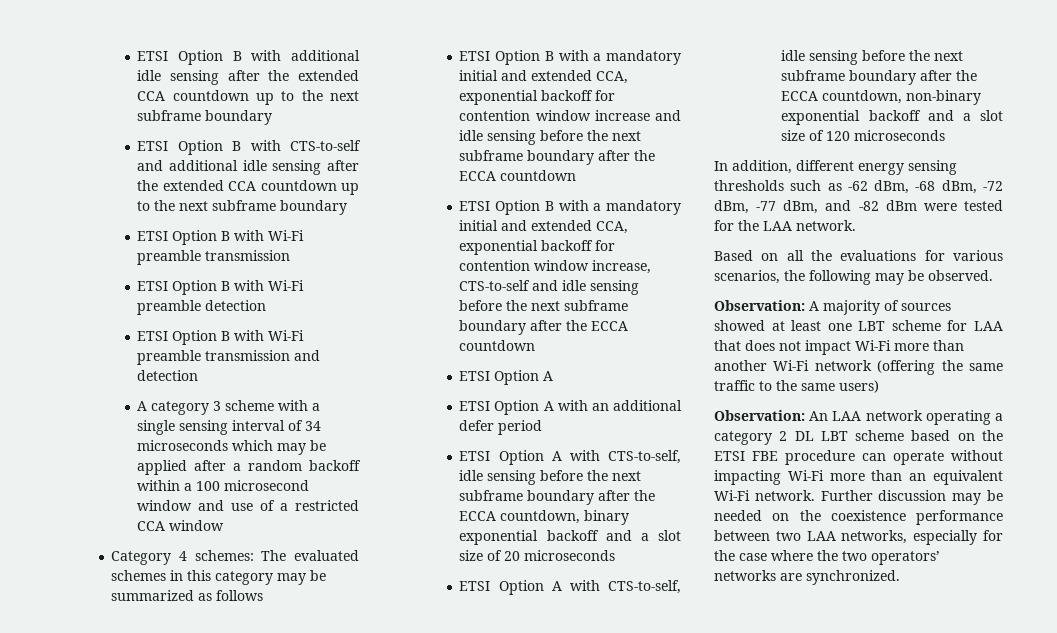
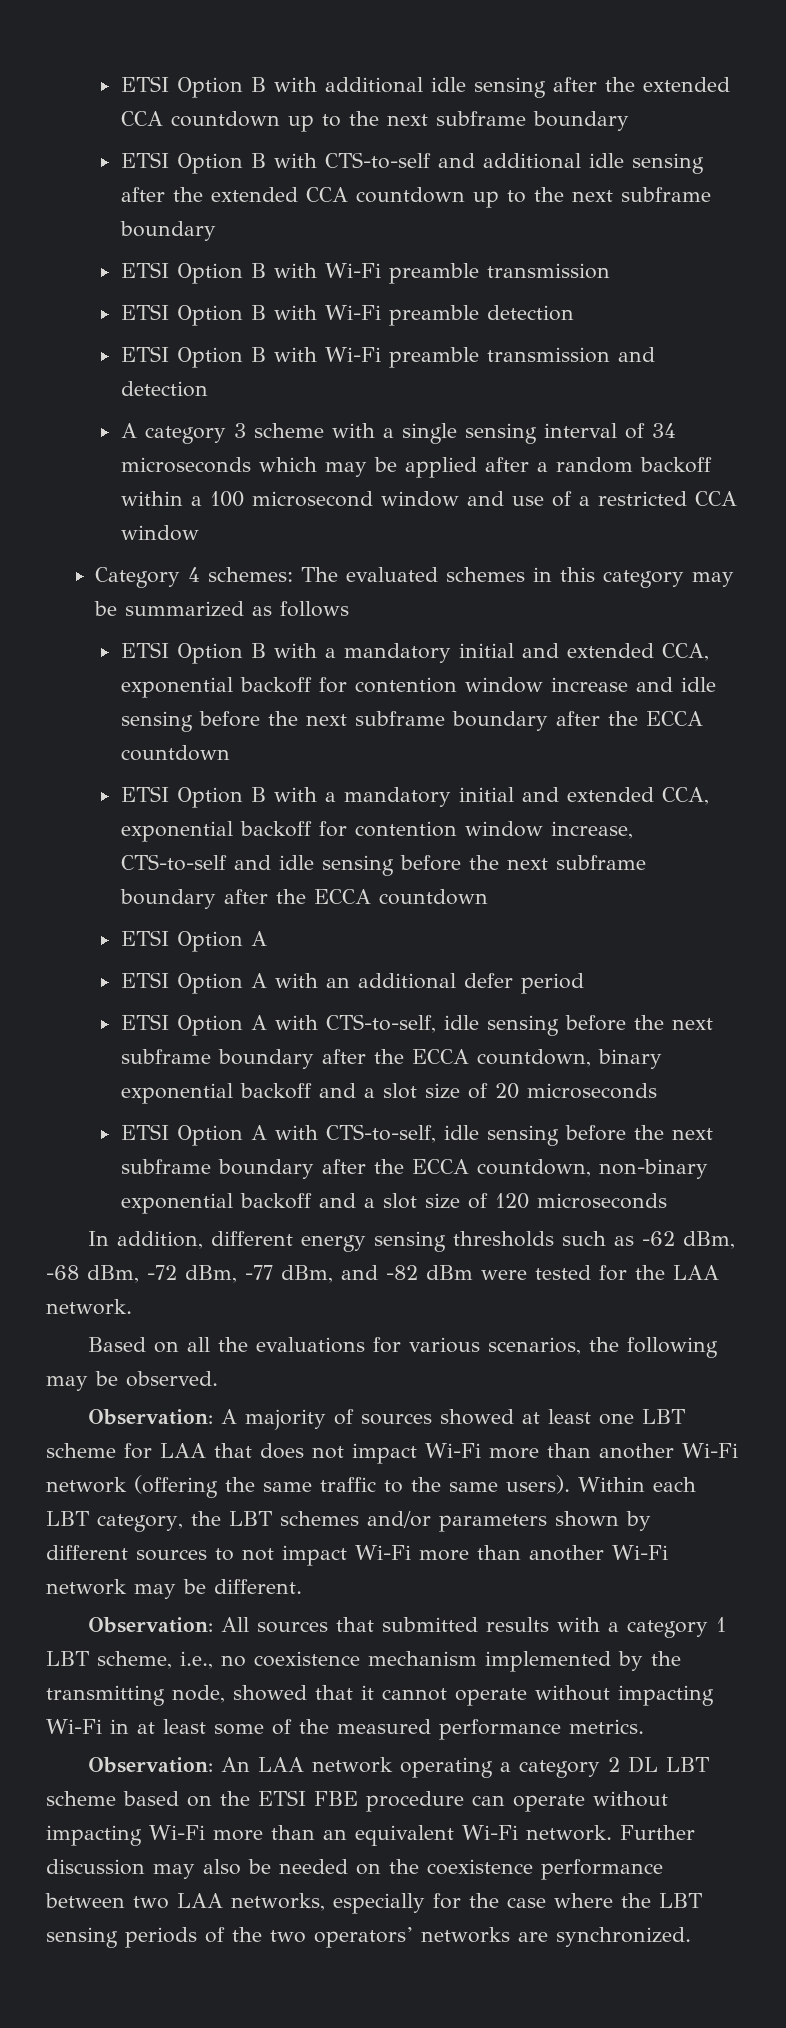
[839,380,879,393] users) -> [506,1475,696,1494] [46,1511,651,1532] [46,1545,668,1566] [46,1579,302,1599] [88,1617,727,1638] [46,1651,681,1672] [46,1685,714,1706] [46,1719,644,1740] users). Within each LBT category, the LBT schemes and/or parameters shown by different sources to not impact Wi-Fi more than another Wi-Fi network may be different. // Observation: All sources that submitted results with a category 1 LBT scheme, i.e., no coexistence mechanism implemented by the transmitting node, showed that it cannot operate without impacting Wi-Fi in at least some of the measured performance metrics.
(982, 499) none -> [203,1859,241,1875] also
(838, 555) none -> [659,1893,702,1908] [46,1927,262,1948] LBT sensing periods of the

